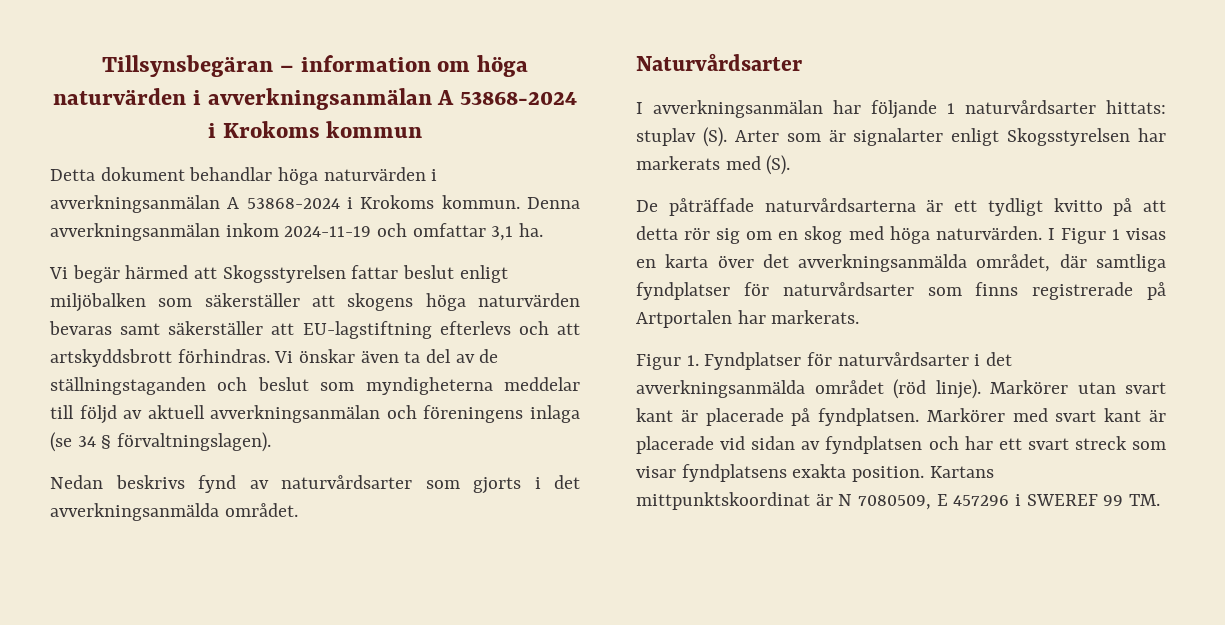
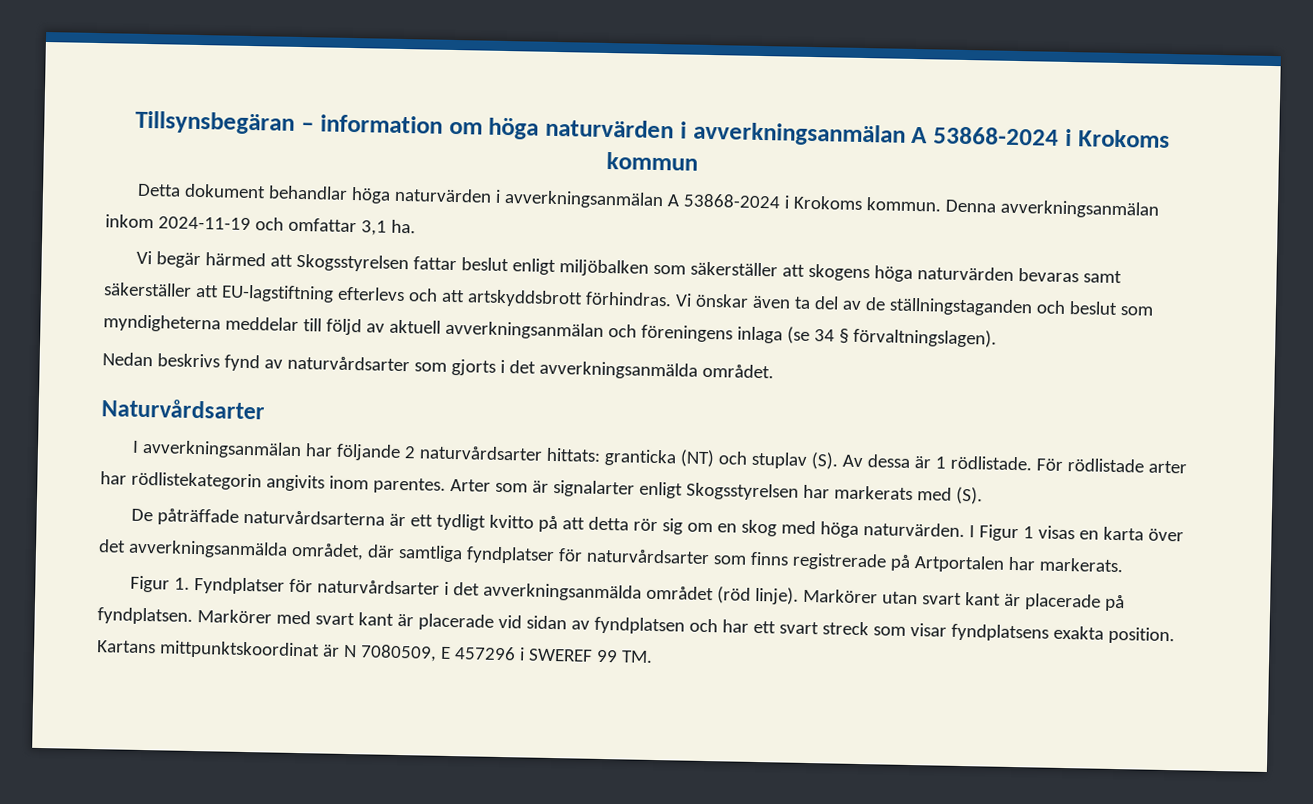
[947,103,955,114] 1 -> [404,446,417,459] 2
[636,127,727,147] stuplav (S). -> [604,449,1188,474] [100,471,446,494] granticka (NT) och stuplav (S). Av dessa är 1 rödlistade. För rödlistade arter har rödlistekategorin angivits inom parentes.

